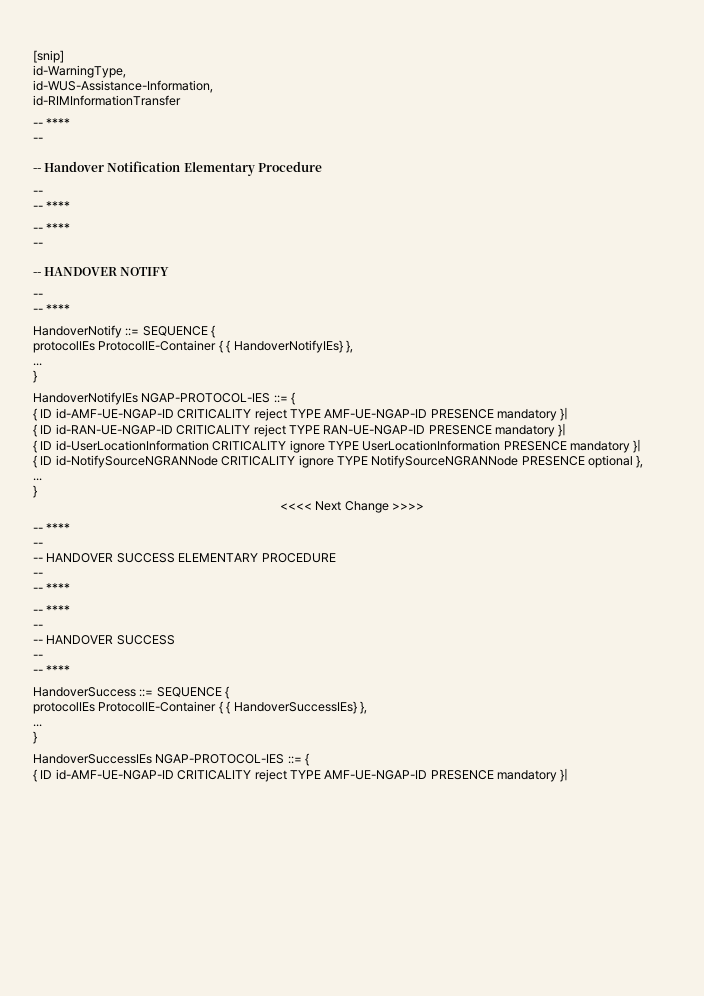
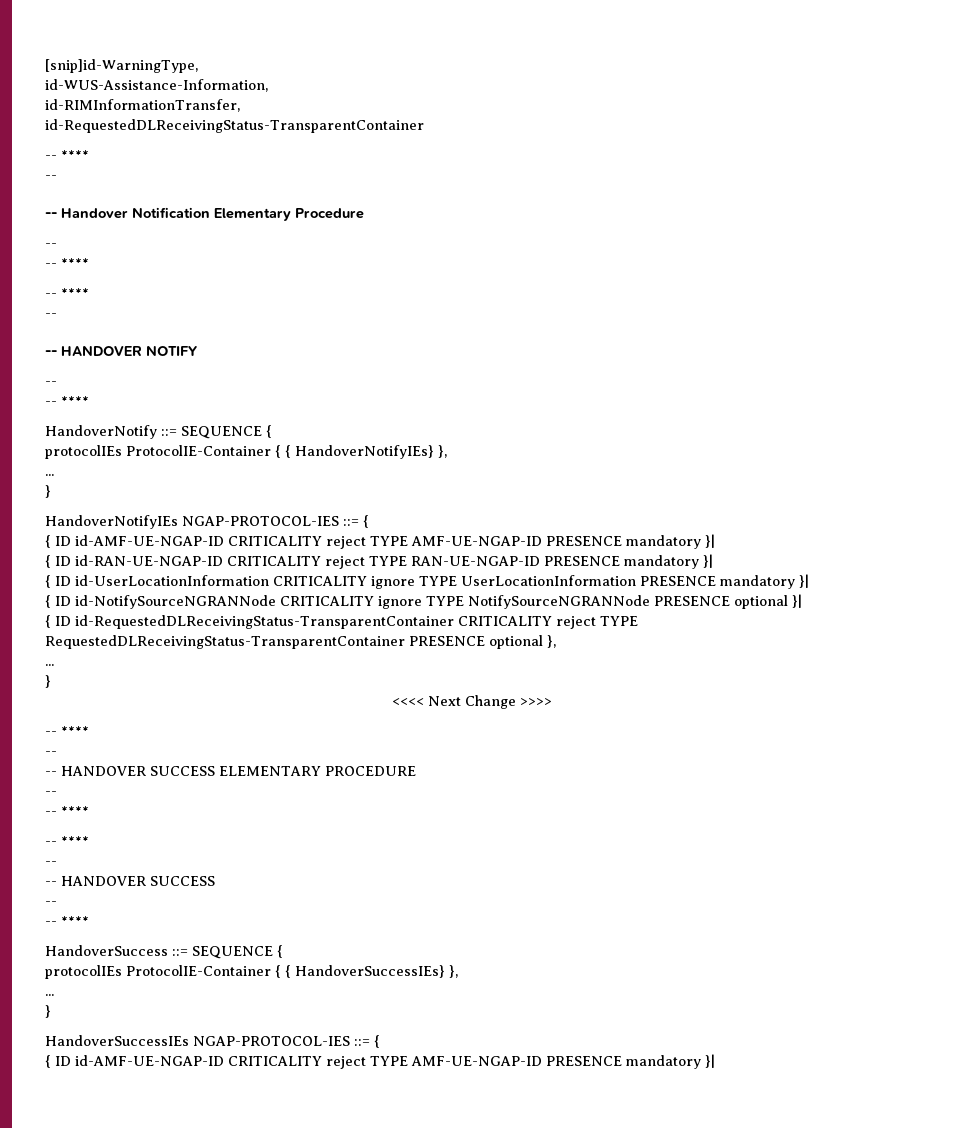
[33,50,64,63] [33,65,126,78] [snip] // id-WarningType, -> [45,59,198,73] [snip]id-WarningType,
[33,95,181,106] id-RIMInformationTransfer -> [45,99,240,112] [45,119,424,133] id-RIMInformationTransfer, // id-RequestedDLReceivingStatus-TransparentContainer
(633, 461) none -> [792,594,802,608] [45,615,638,629] [45,635,543,649] }| // { ID id-RequestedDLReceivingStatus-TransparentContainer CRITICALITY reject TYPE RequestedDLReceivingStatus-TransparentContainer PRESENCE optional

